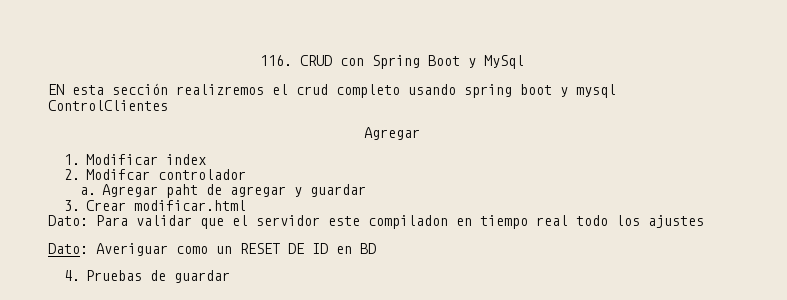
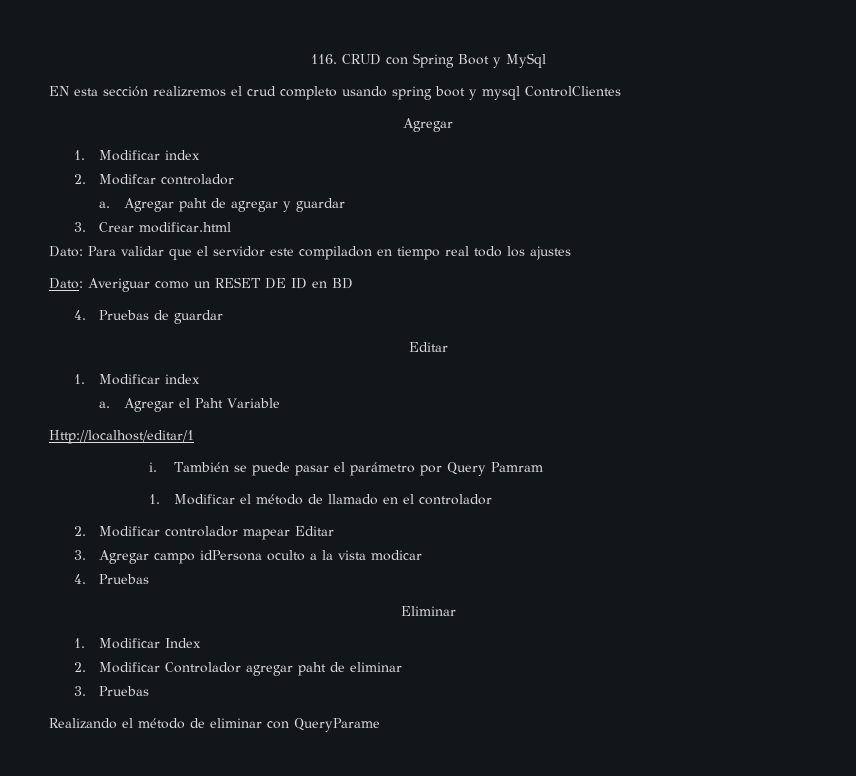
(231, 276) none -> [408,342,448,352] [73,374,200,385] [98,398,280,412] [49,430,194,444] [148,462,543,476] [148,494,492,505] [73,526,334,540] [73,550,422,564] [73,574,149,584] [400,606,456,616] [73,638,201,649] [73,662,402,676] [73,686,149,696] [49,718,380,732] // Editar // 1. Modificar index // a. Agregar el Paht Variable // Http://localhost/editar/1 // i. También se puede pasar el parámetro por Query Pamram // 1. Modificar el método de llamado en el controlador // 2. Modificar controlador mapear Editar // 3. Agregar campo idPersona oculto a la vista modicar // 4. Pruebas // Eliminar // 1. Modificar Index // 2. Modificar Controlador agregar paht de eliminar // 3. Pruebas // Realizando el método de eliminar con QueryParame

